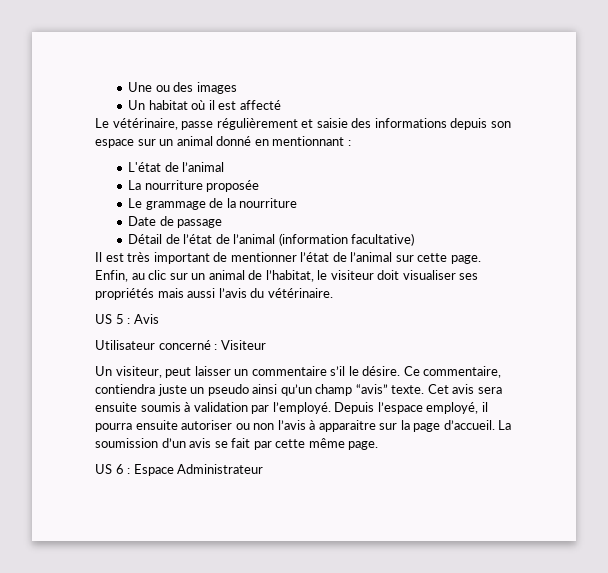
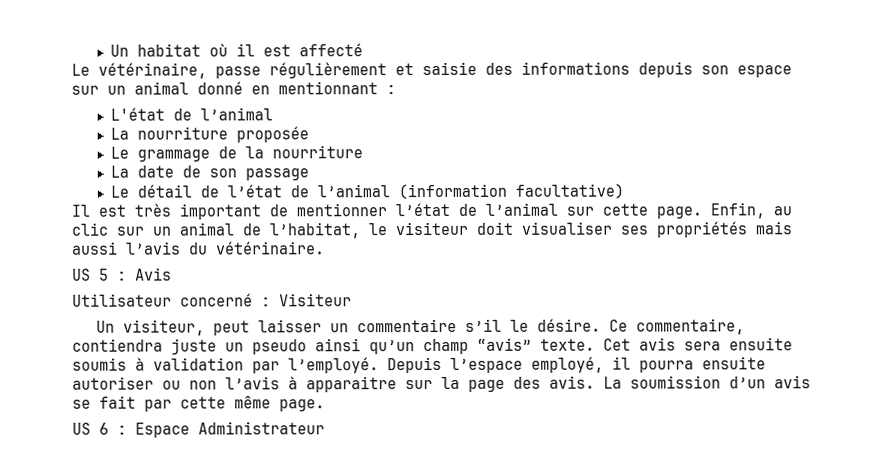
[128,82,237,94] Une ou des images // -> (110, 50) none
[128,216,174,226] Date de -> [110,165,238,178] La date de son
[128,234,163,244] Détail -> [110,184,193,198] Le détail
[443,420,495,430] d’accueil. -> [513,375,595,389] des avis.

